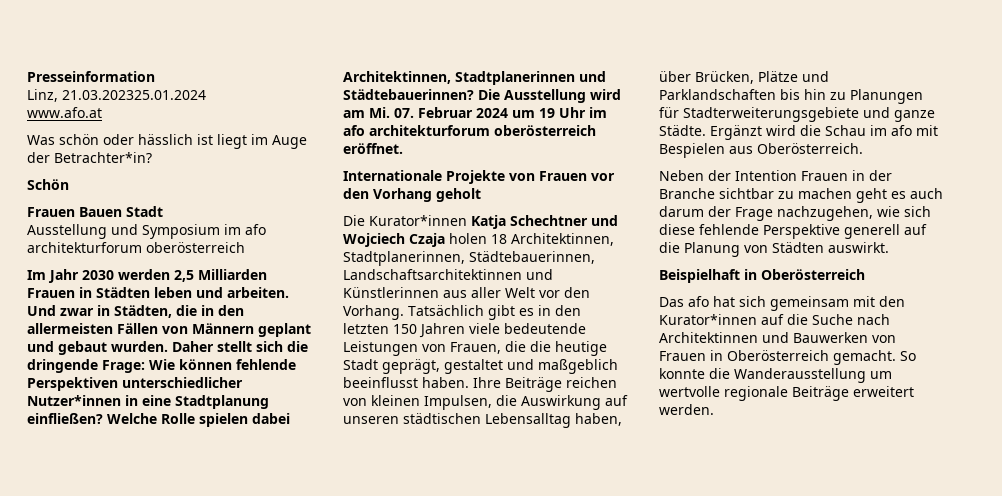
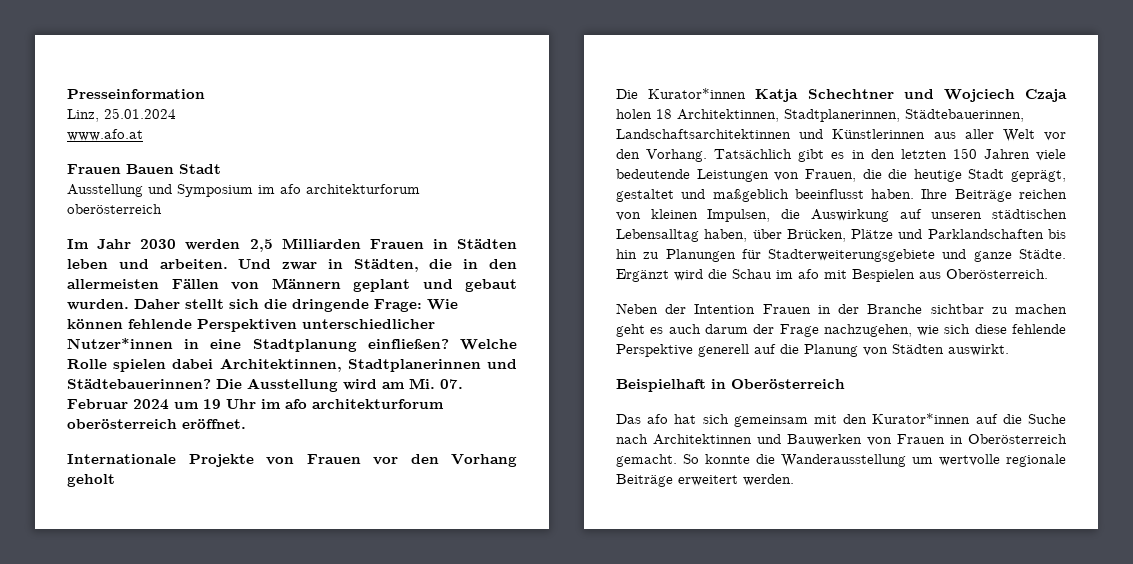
[62,90,206,100] 21.03.202325.01.2024 -> [104,108,176,119] 25.01.2024
[27,134,307,149] [27,152,152,163] [27,179,69,190] // Was schön oder hässlich ist liegt im Auge der Betrachter*in? // Schön -> (143, 135) none

